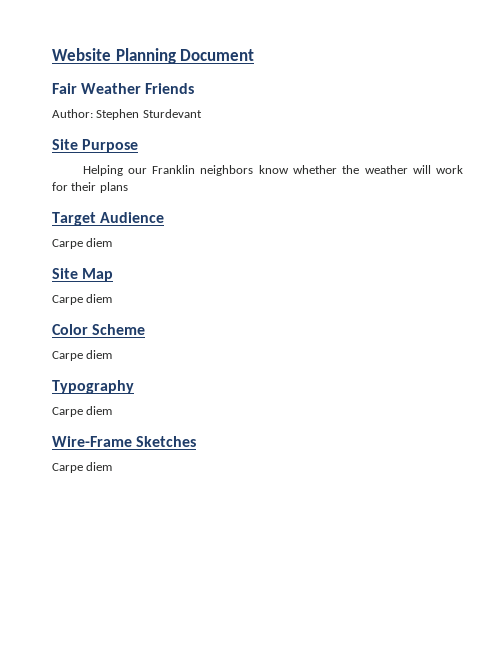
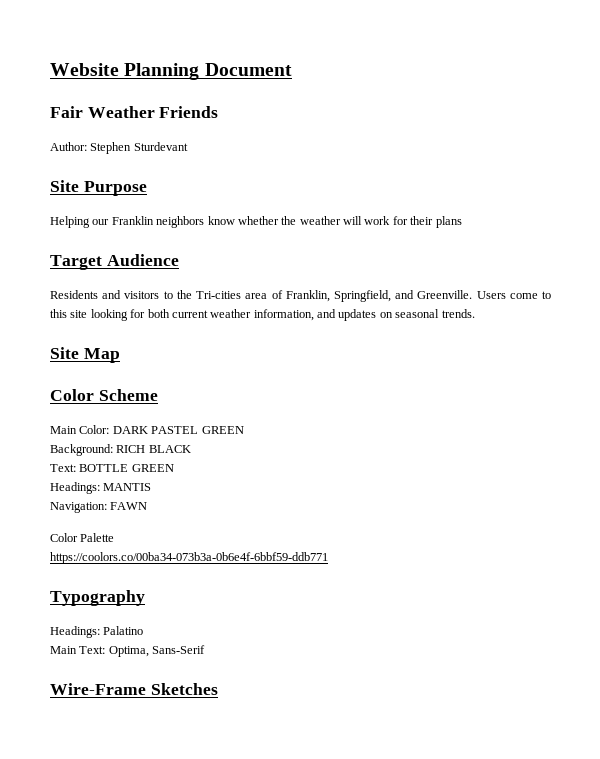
[52,238,113,249] Carpe diem -> [50,290,551,302] [50,309,475,321] Residents and visitors to the Tri-cities area of Franklin, Springfield, and Greenville. Users come to this site looking for both current weather information, and updates on seasonal trends.
[52,294,113,305] // Carpe diem -> (120, 355) none
[52,350,113,361] [52,380,134,394] [52,406,113,417] Carpe diem // Typography // Carpe diem -> [50,425,244,434] [50,444,191,456] [50,464,174,472] [50,482,152,494] [50,502,148,513] [50,533,115,542] [50,552,328,564] [50,590,145,606] [50,626,144,638] [50,645,206,657] Main Color: DARK PASTEL GREEN // Background: RICH BLACK // Text: BOTTLE GREEN // Headings: MANTIS // Navigation: FAWN // Color Palette // https://coolors.co/00ba34-073b3a-0b6e4f-6bbf59-ddb771 // Typography // Headings: Palatino // Main Text: Optima, Sans-Serif
[52,462,113,473] // Carpe diem -> (218, 689) none

